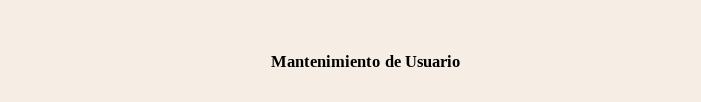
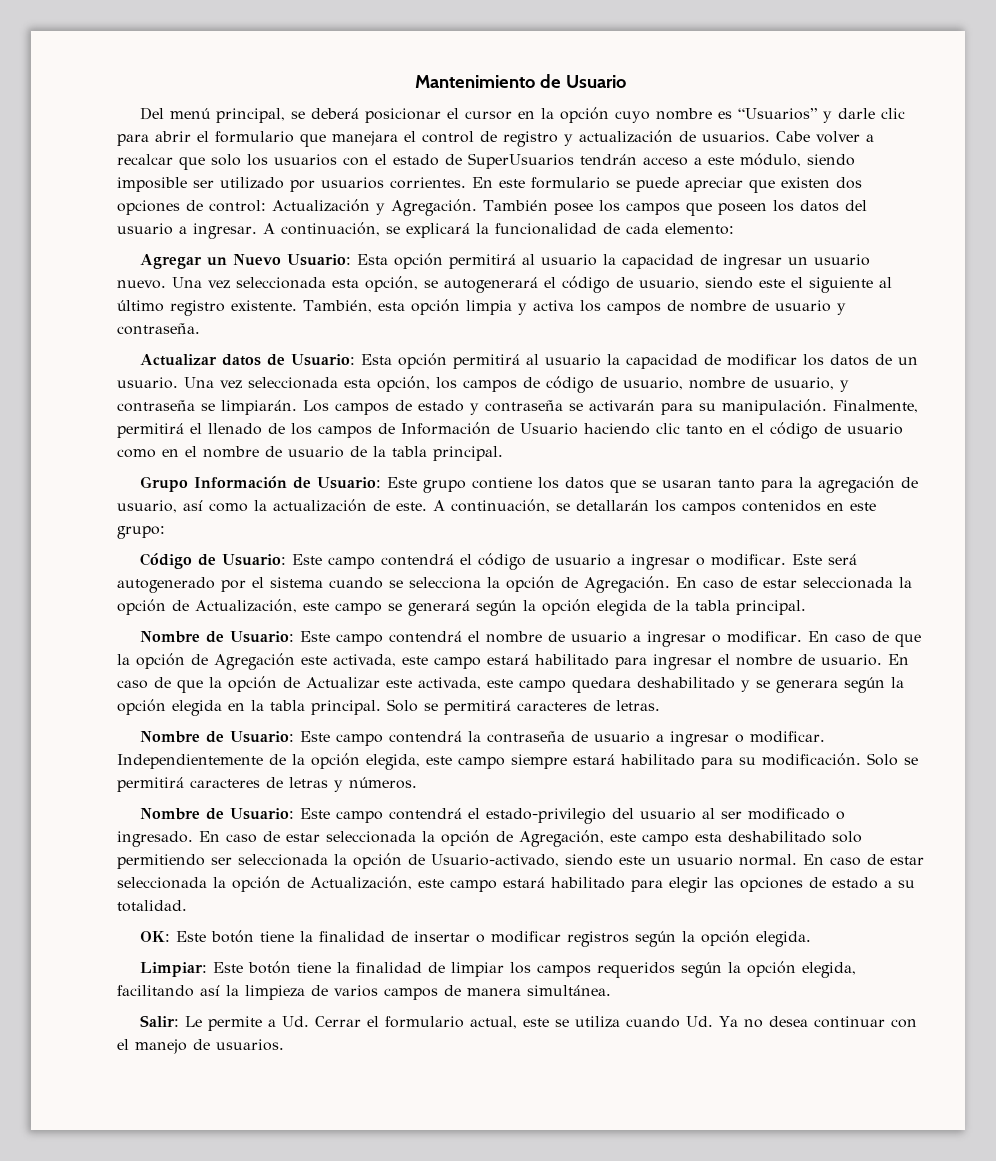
(460, 61) none -> [139,107,905,123] [117,130,874,147] [117,153,855,170] [117,177,862,193] [117,199,867,216] [117,222,734,239] [139,253,870,270] [117,276,892,293] [117,299,846,316] [117,323,200,335] [139,353,918,369] [117,376,849,393] [117,399,918,415] [117,422,903,439] [117,446,503,461] [139,476,918,493] [117,499,876,515] [117,526,165,539] [139,553,857,570] [117,576,912,593] [117,599,806,616] [139,631,921,647] [117,653,909,670] [117,676,904,693] [117,699,660,716] [139,731,825,747] [117,753,918,770] [117,777,417,792] [139,808,845,824] [117,830,862,847] [117,853,924,869] [117,876,915,893] [117,900,187,912] [139,930,811,947] [139,961,856,978] [117,985,611,1000] [139,1015,917,1031] [117,1039,284,1054] // Del menú principal, se deberá posicionar el cursor en la opción cuyo nombre es “Usuarios” y darle clic para abrir el formulario que manejara el control de registro y actualización de usuarios. Cabe volver a recalcar que solo los usuarios con el estado de SuperUsuarios tendrán acceso a este módulo, siendo imposible ser utilizado por usuarios corrientes. En este formulario se puede apreciar que existen dos opciones de control: Actualización y Agregación. También posee los campos que poseen los datos del usuario a ingresar. A continuación, se explicará la funcionalidad de cada elemento: // Agregar un Nuevo Usuario: Esta opción permitirá al usuario la capacidad de ingresar un usuario nuevo. Una vez seleccionada esta opción, se autogenerará el código de usuario, siendo este el siguiente al último registro existente. También, esta opción limpia y activa los campos de nombre de usuario y contraseña. // Actualizar datos de Usuario: Esta opción permitirá al usuario la capacidad de modificar los datos de un usuario. Una vez seleccionada esta opción, los campos de código de usuario, nombre de usuario, y contraseña se limpiarán. Los campos de estado y contraseña se activarán para su manipulación. Finalmente, permitirá el llenado de los campos de Información de Usuario haciendo clic tanto en el código de usuario como en el nombre de usuario de la tabla principal. // Grupo Información de Usuario: Este grupo contiene los datos que se usaran tanto para la agregación de usuario, así como la actualización de este. A continuación, se detallarán los campos contenidos en este grupo: // Código de Usuario: Este campo contendrá el código de usuario a ingresar o modificar. Este será autogenerado por el sistema cuando se selecciona la opción de Agregación. En caso de estar seleccionada la opción de Actualización, este campo se generará según la opción elegida de la tabla principal. // Nombre de Usuario: Este campo contendrá el nombre de usuario a ingresar o modificar. En caso de que la opción de Agregación este activada, este campo estará habilitado para ingresar el nombre de usuario. En caso de que la opción de Actualizar este activada, este campo quedara deshabilitado y se generara según la opción elegida en la tabla principal. Solo se permitirá caracteres de letras. // Nombre de Usuario: Este campo contendrá la contraseña de usuario a ingresar o modificar. Independientemente de la opción elegida, este campo siempre estará habilitado para su modificación. Solo se permitirá caracteres de letras y números. // Nombre de Usuario: Este campo contendrá el estado-privilegio del usuario al ser modificado o ingresado. En caso de estar seleccionada la opción de Agregación, este campo esta deshabilitado solo permitiendo ser seleccionada la opción de Usuario-activado, siendo este un usuario normal. En caso de estar seleccionada la opción de Actualización, este campo estará habilitado para elegir las opciones de estado a su totalidad. // OK: Este botón tiene la finalidad de insertar o modificar registros según la opción elegida. // Limpiar: Este botón tiene la finalidad de limpiar los campos requeridos según la opción elegida, facilitando así la limpieza de varios campos de manera simultánea. // Salir: Le permite a Ud. Cerrar el formulario actual, este se utiliza cuando Ud. Ya no desea continuar con el manejo de usuarios.

